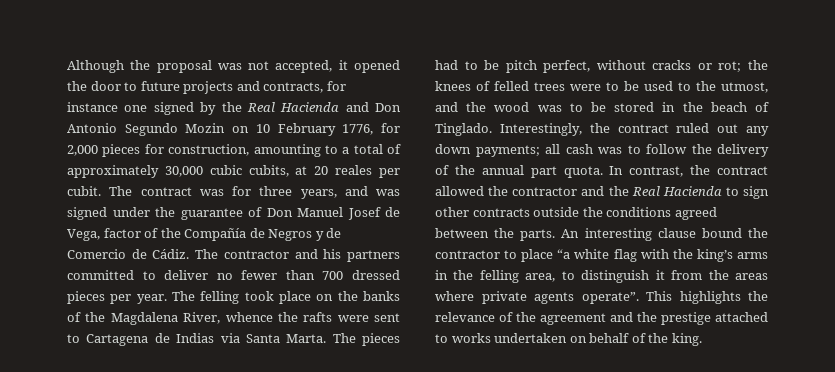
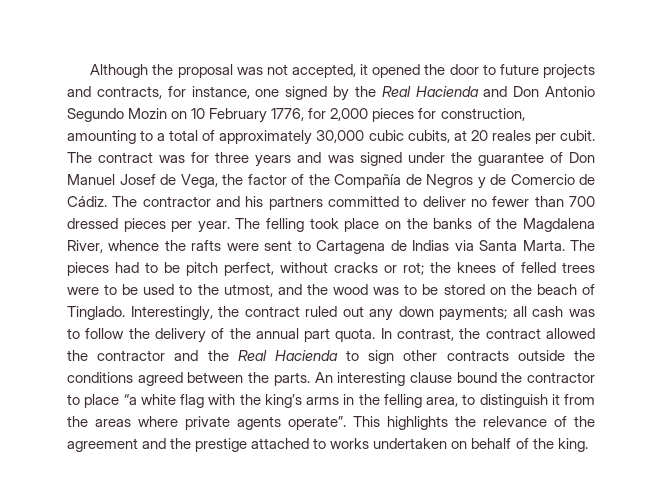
[67,102,118,112] instance -> [191,86,250,99] instance,
[300,189,337,199] years, -> [255,155,292,167] years
(100, 235) none -> [222,174,243,185] the
[662,102,676,112] in -> [489,287,506,295] on

